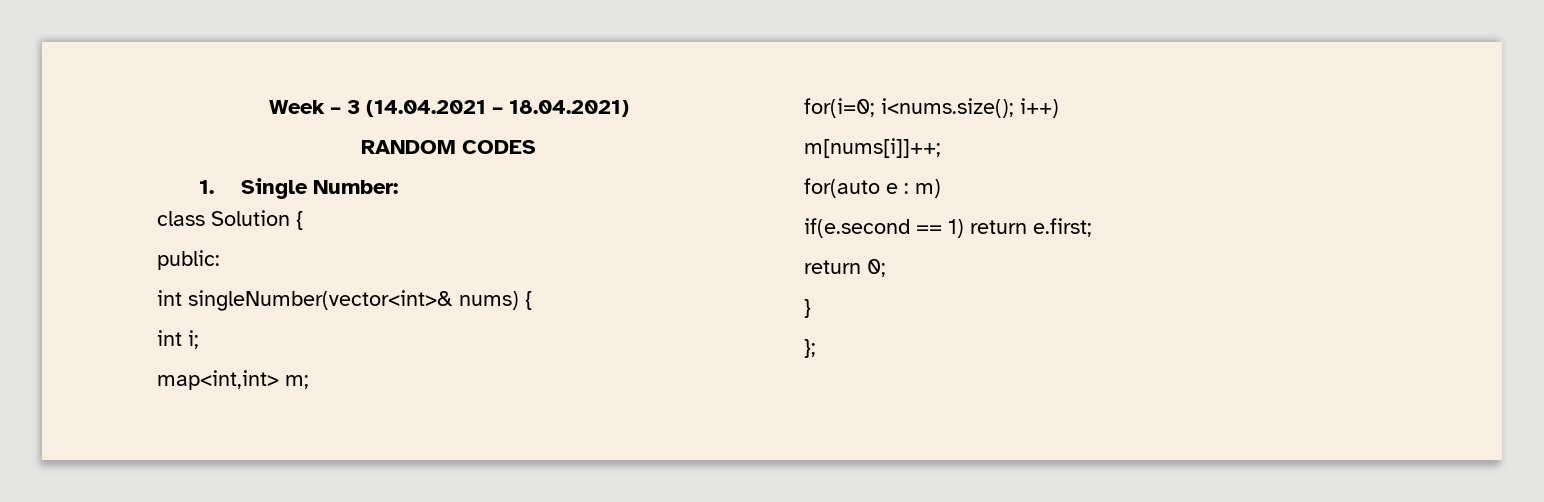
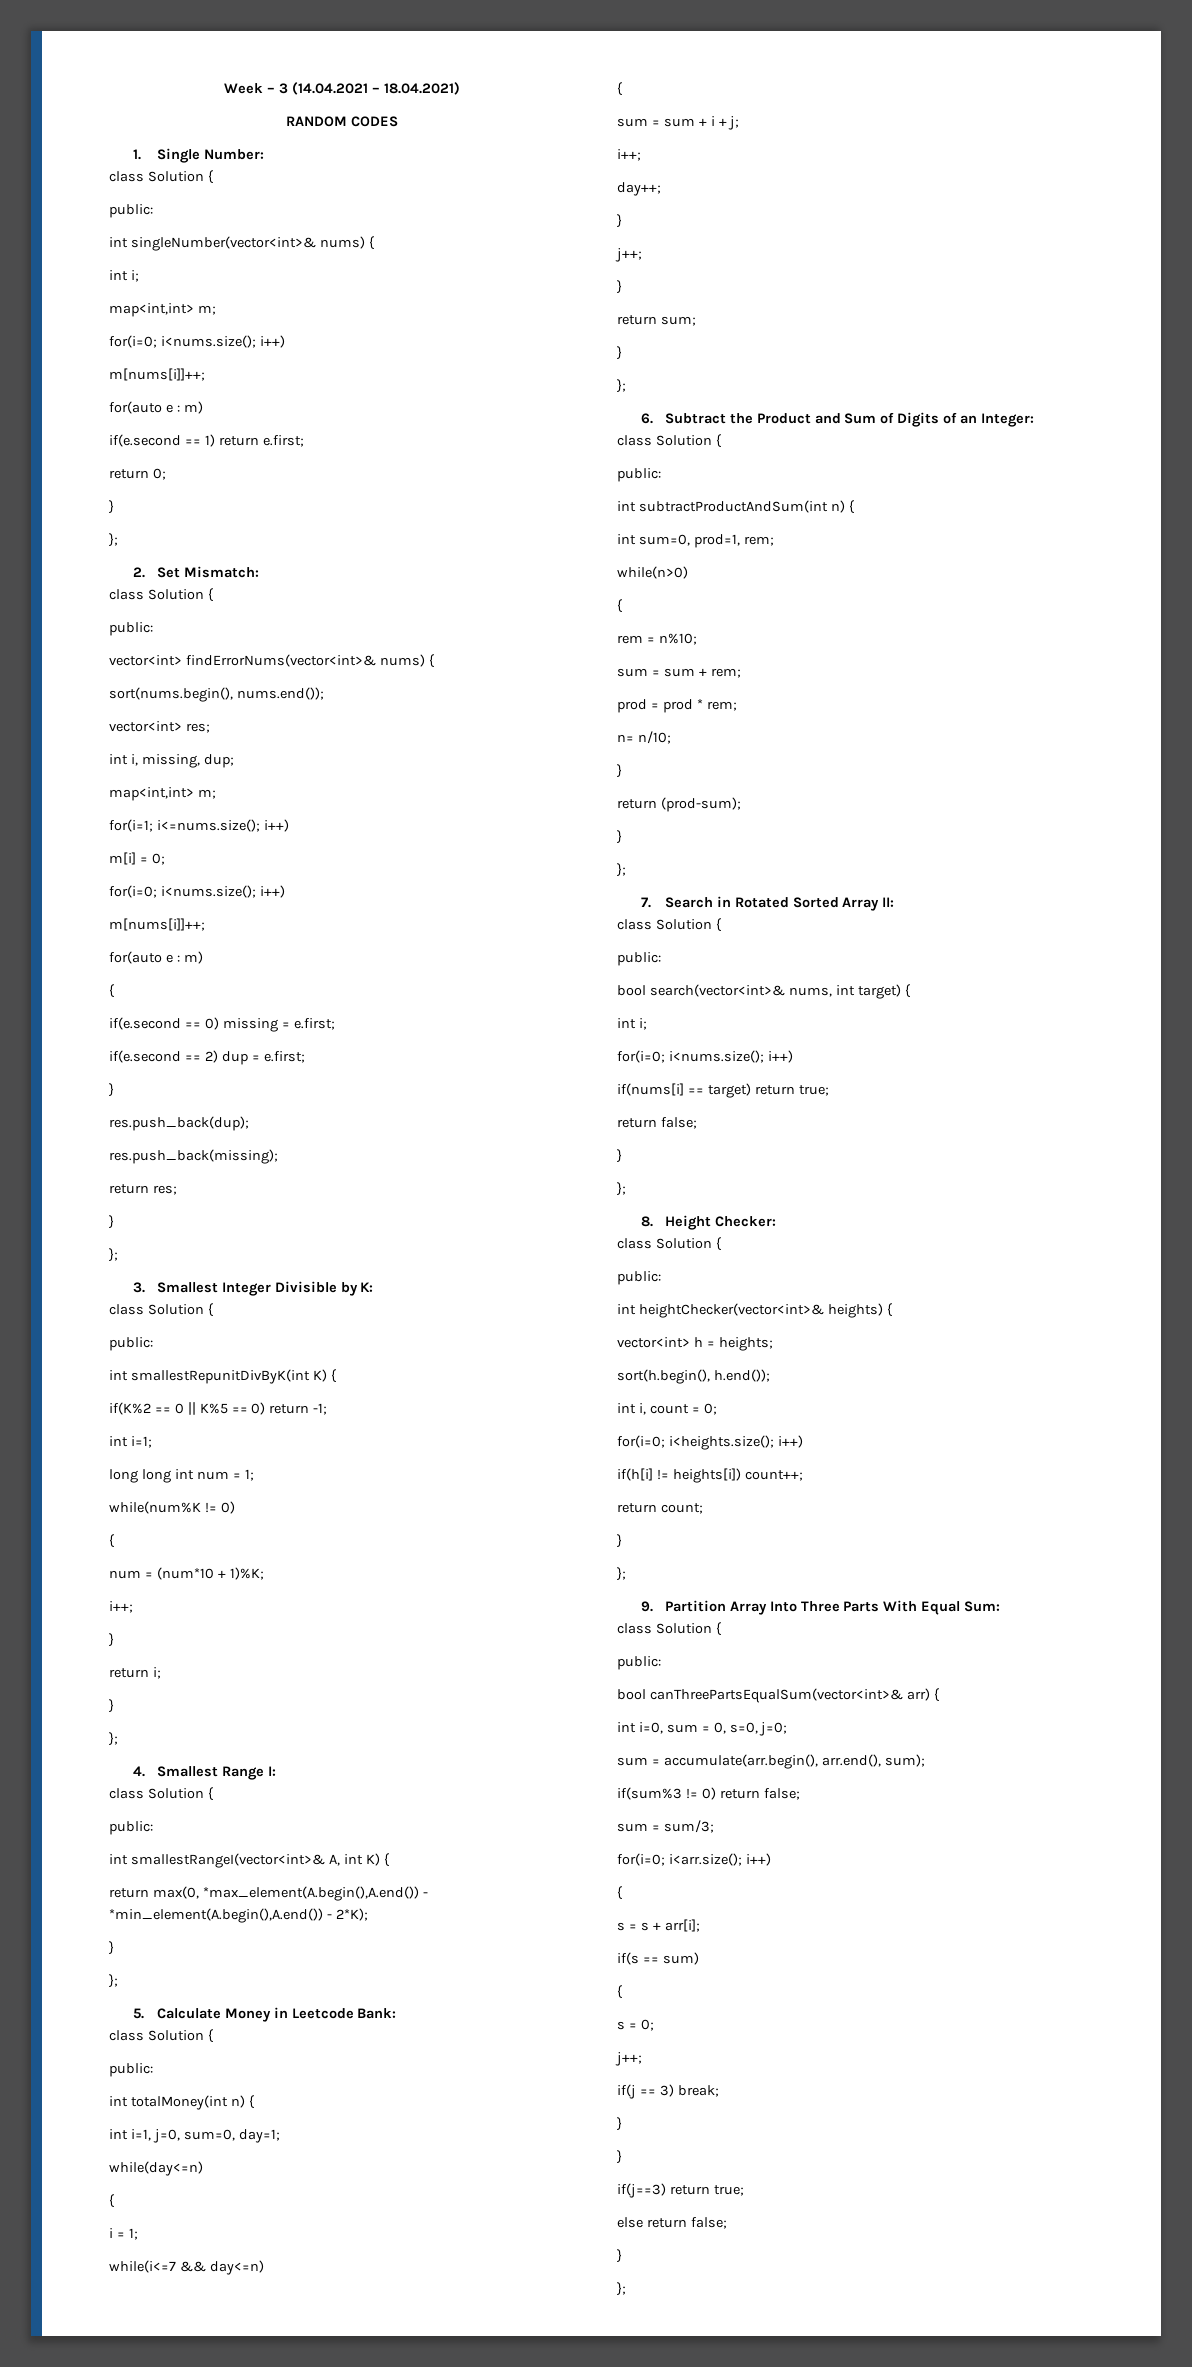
(816, 348) none -> [132,566,259,578] [109,588,213,602] [109,622,153,636] [109,654,434,668] [109,687,324,702] [109,721,210,733] [109,754,234,768] [109,787,216,801] [109,819,289,832] [109,852,165,865] [109,885,285,898] [109,918,205,931] [109,951,203,964] [109,984,114,998] [109,1017,335,1032] [109,1050,305,1065] [109,1083,114,1097] [109,1116,249,1131] [109,1149,278,1164] [109,1184,177,1195] [109,1215,114,1229] [109,1248,118,1262] [132,1281,374,1296] [109,1303,213,1317] [109,1337,153,1351] [109,1369,336,1384] [109,1402,328,1415] [109,1436,152,1448] [109,1469,254,1483] [109,1501,235,1514] [109,1534,114,1548] [109,1567,264,1580] [109,1601,133,1613] [109,1633,114,1647] [109,1667,161,1679] [109,1699,114,1713] [109,1732,118,1746] [132,1766,276,1780] [109,1787,213,1801] [109,1821,153,1835] [109,1853,389,1868] [109,1886,428,1901] [109,1908,368,1923] [109,1941,114,1955] [109,1974,118,1988] [132,2007,397,2022] [109,2029,213,2043] [109,2063,153,2077] [109,2095,254,2110] [109,2129,280,2143] [109,2161,203,2176] [109,2194,114,2208] [109,2228,138,2240] [109,2260,264,2275] [617,82,622,96] [617,116,740,130] [617,149,641,161] [617,182,661,196] [617,214,622,228] [615,248,642,262] [617,280,622,294] [617,315,696,326] [617,346,622,360] [617,379,626,393] [640,412,1035,427] [617,434,721,448] [617,468,661,482] [617,500,854,514] [617,534,774,548] [617,566,688,579] [617,599,622,613] [617,633,697,645] [617,668,741,678] [617,699,737,713] [617,731,671,744] [617,764,622,778] [617,797,741,812] [617,830,622,844] [617,863,626,877] [640,896,895,911] [617,918,721,932] [617,952,661,966] [617,984,910,999] [617,1018,647,1030] [617,1050,793,1063] [617,1083,829,1098] [617,1117,697,1129] [617,1149,622,1163] [617,1182,626,1196] [640,1215,776,1230] [617,1237,721,1251] [617,1271,661,1285] [617,1303,892,1318] [617,1337,773,1351] [617,1369,770,1384] [617,1403,717,1415] [617,1435,803,1450] [617,1468,803,1483] [617,1503,703,1514] [617,1534,622,1548] [617,1567,626,1581] [640,1600,1001,1615] [617,1622,721,1636] [617,1656,661,1670] [617,1688,939,1703] [617,1722,788,1736] [617,1754,925,1769] [617,1787,800,1800] [617,1820,714,1833] [617,1853,771,1866] [617,1886,622,1900] [617,1919,700,1932] [617,1952,699,1965] [617,1985,622,1999] [617,2019,654,2031] [615,2052,642,2066] [617,2084,719,2099] [617,2117,622,2131] [617,2150,622,2164] [617,2183,744,2198] [617,2217,727,2229] [617,2249,622,2263] [617,2282,626,2296] // 2. Set Mismatch: // class Solution { // public: // vector<int> findErrorNums(vector<int>& nums) { // sort(nums.begin(), nums.end()); // vector<int> res; // int i, missing, dup; // map<int,int> m; // for(i=1; i<=nums.size(); i++) // m[i] = 0; // for(i=0; i<nums.size(); i++) // m[nums[i]]++; // for(auto e : m) // { // if(e.second == 0) missing = e.first; // if(e.second == 2) dup = e.first; // } // res.push_back(dup); // res.push_back(missing); // return res; // } // }; // 3. Smallest Integer Divisible by K: // class Solution { // public: // int smallestRepunitDivByK(int K) { // if(K%2 == 0 || K%5 == 0) return -1; // int i=1; // long long int num = 1; // while(num%K != 0) // { // num = (num*10 + 1)%K; // i++; // } // return i; // } // }; // 4. Smallest Range I: // class Solution { // public: // int smallestRangeI(vector<int>& A, int K) { // return max(0, *max_element(A.begin(),A.end()) - *min_element(A.begin(),A.end()) - 2*K); // } // }; // 5. Calculate Money in Leetcode Bank: // class Solution { // public: // int totalMoney(int n) { // int i=1, j=0, sum=0, day=1; // while(day<=n) // { // i = 1; // while(i<=7 && day<=n) // { // sum = sum + i + j; // i++; // day++; // } // j++; // } // return sum; // } // }; // 6. Subtract the Product and Sum of Digits of an Integer: // class Solution { // public: // int subtractProductAndSum(int n) { // int sum=0, prod=1, rem; // while(n>0) // { // rem = n%10; // sum = sum + rem; // prod = prod * rem; // n= n/10; // } // return (prod-sum); // } // }; // 7. Search in Rotated Sorted Array II: // class Solution { // public: // bool search(vector<int>& nums, int target) { // int i; // for(i=0; i<nums.size(); i++) // if(nums[i] == target) return true; // return false; // } // }; // 8. Height Checker: // class Solution { // public: // int heightChecker(vector<int>& heights) { // vector<int> h = heights; // sort(h.begin(), h.end()); // int i, count = 0; // for(i=0; i<heights.size(); i++) // if(h[i] != heights[i]) count++; // return count; // } // }; // 9. Partition Array Into Three Parts With Equal Sum: // class Solution { // public: // bool canThreePartsEqualSum(vector<int>& arr) { // int i=0, sum = 0, s=0, j=0; // sum = accumulate(arr.begin(), arr.end(), sum); // if(sum%3 != 0) return false; // sum = sum/3; // for(i=0; i<arr.size(); i++) // { // s = s + arr[i]; // if(s == sum) // { // s = 0; // j++; // if(j == 3) break; // } // } // if(j==3) return true; // else return false; // } // };

